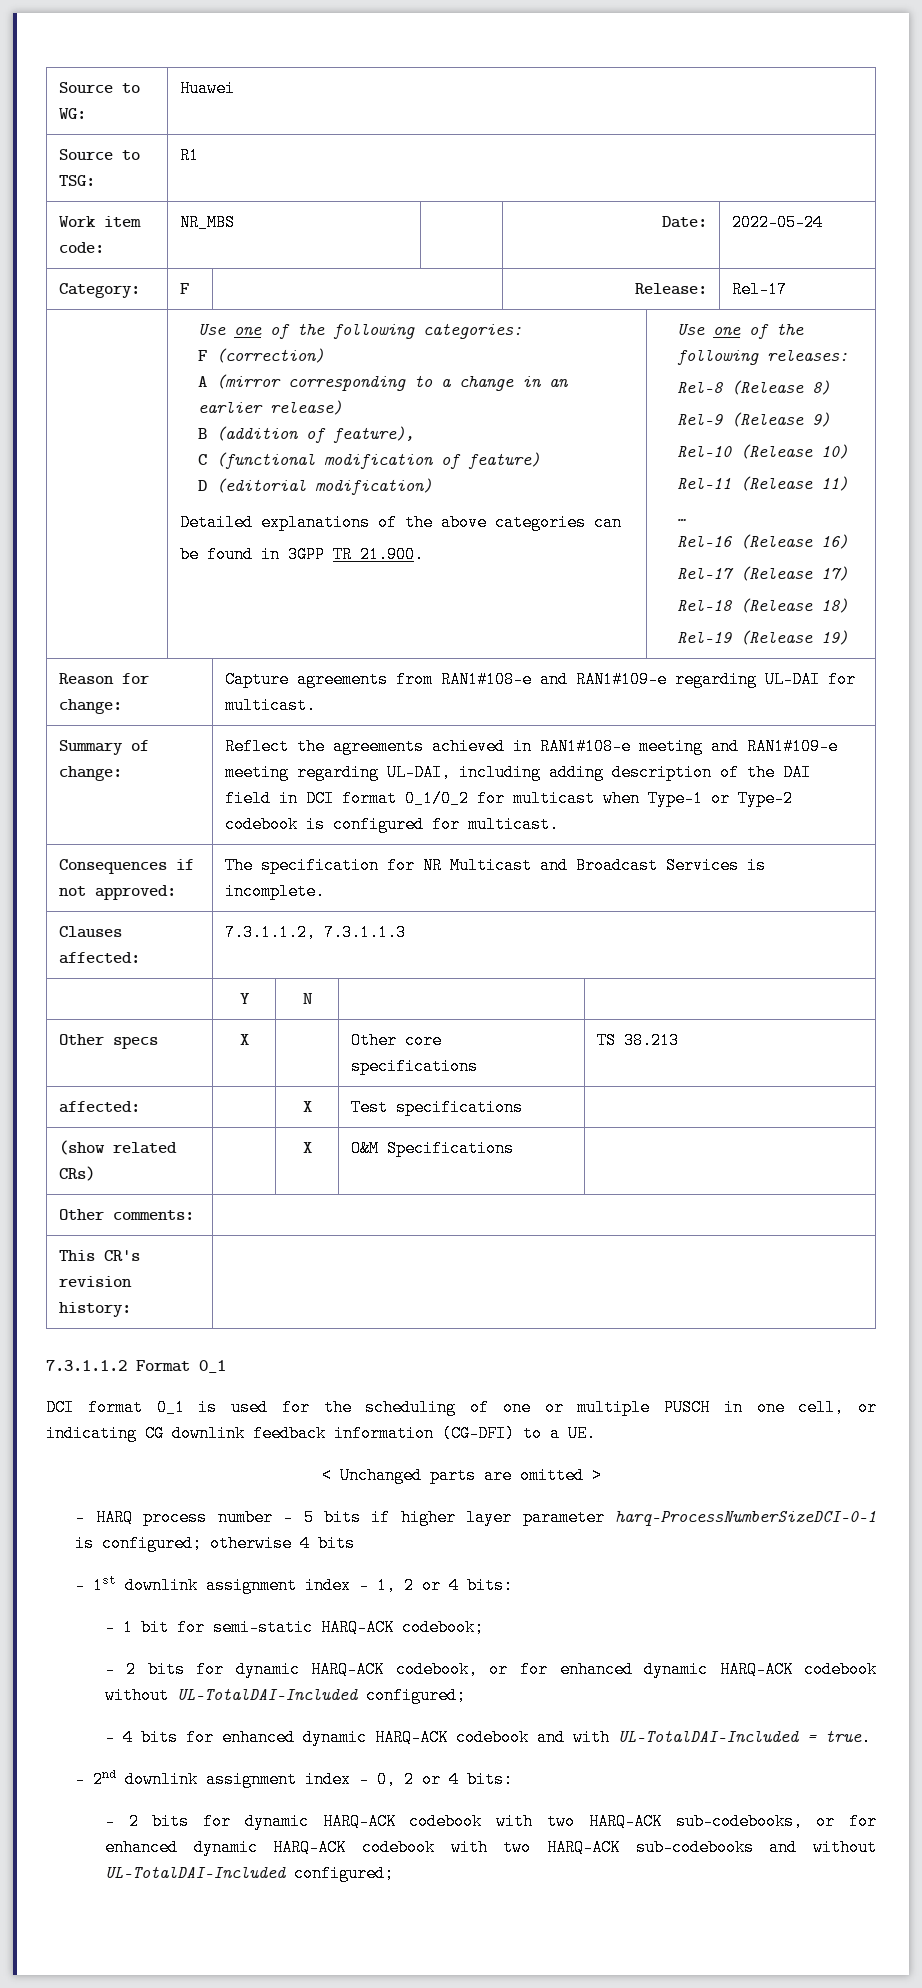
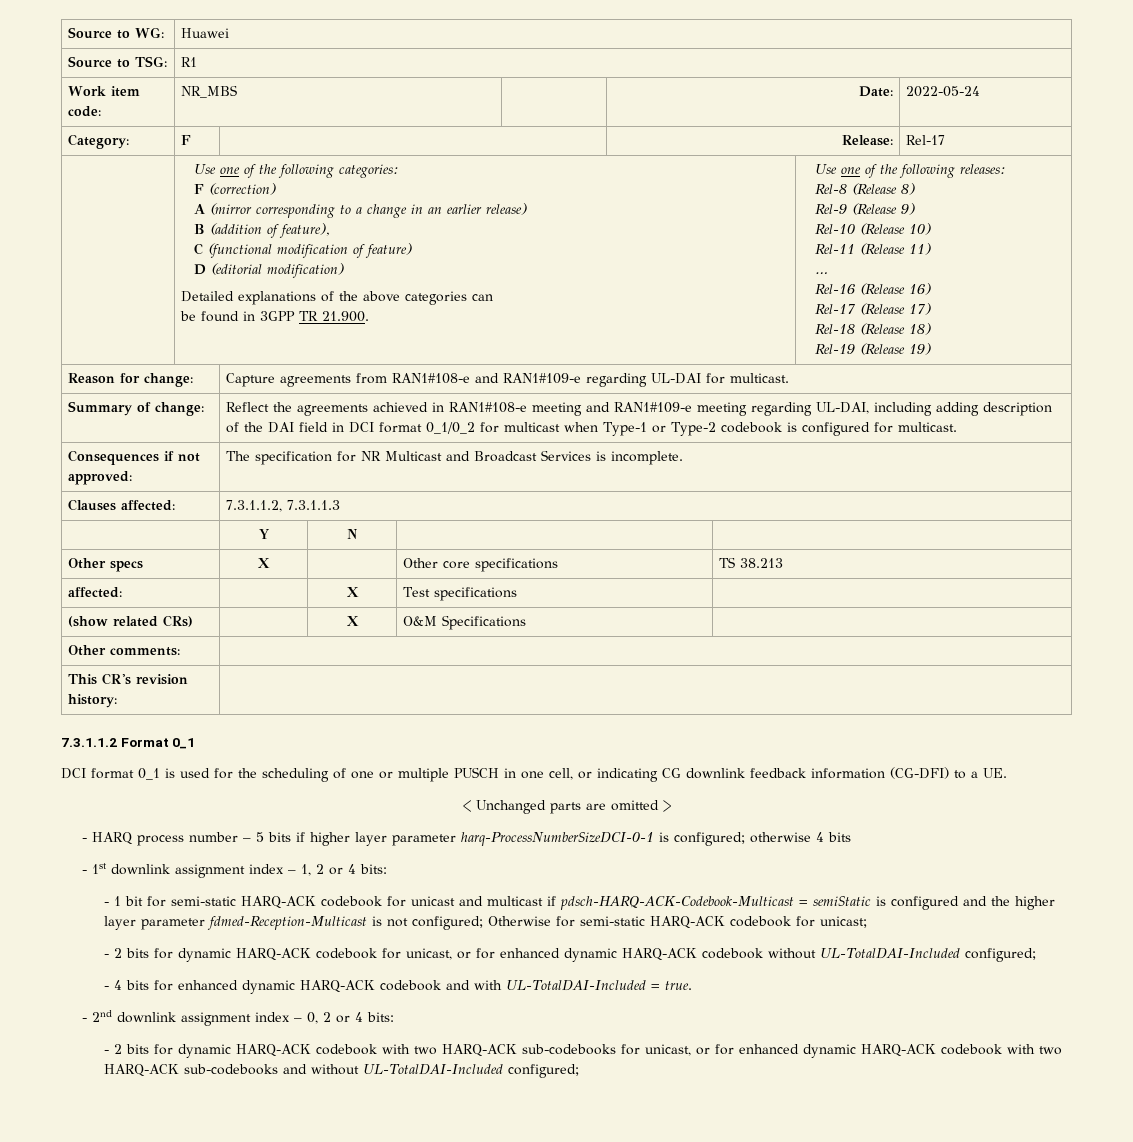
[401,1619,484,1636] [104,1661,478,1678] codebook; // - 2 bits for dynamic HARQ-ACK codebook, -> [320,896,1055,910] [103,916,867,930] [103,948,452,962] codebook for unicast and multicast if pdsch-HARQ-ACK-Codebook-Multicast = semiStatic is configured and the higher layer parameter fdmed-Reception-Multicast is not configured; Otherwise for semi-static HARQ-ACK codebook for unicast; // - 2 bits for dynamic HARQ-ACK codebook for unicast,
[675,1813,803,1830] sub-codebooks, -> [521,1044,691,1056] sub-codebooks for unicast,

